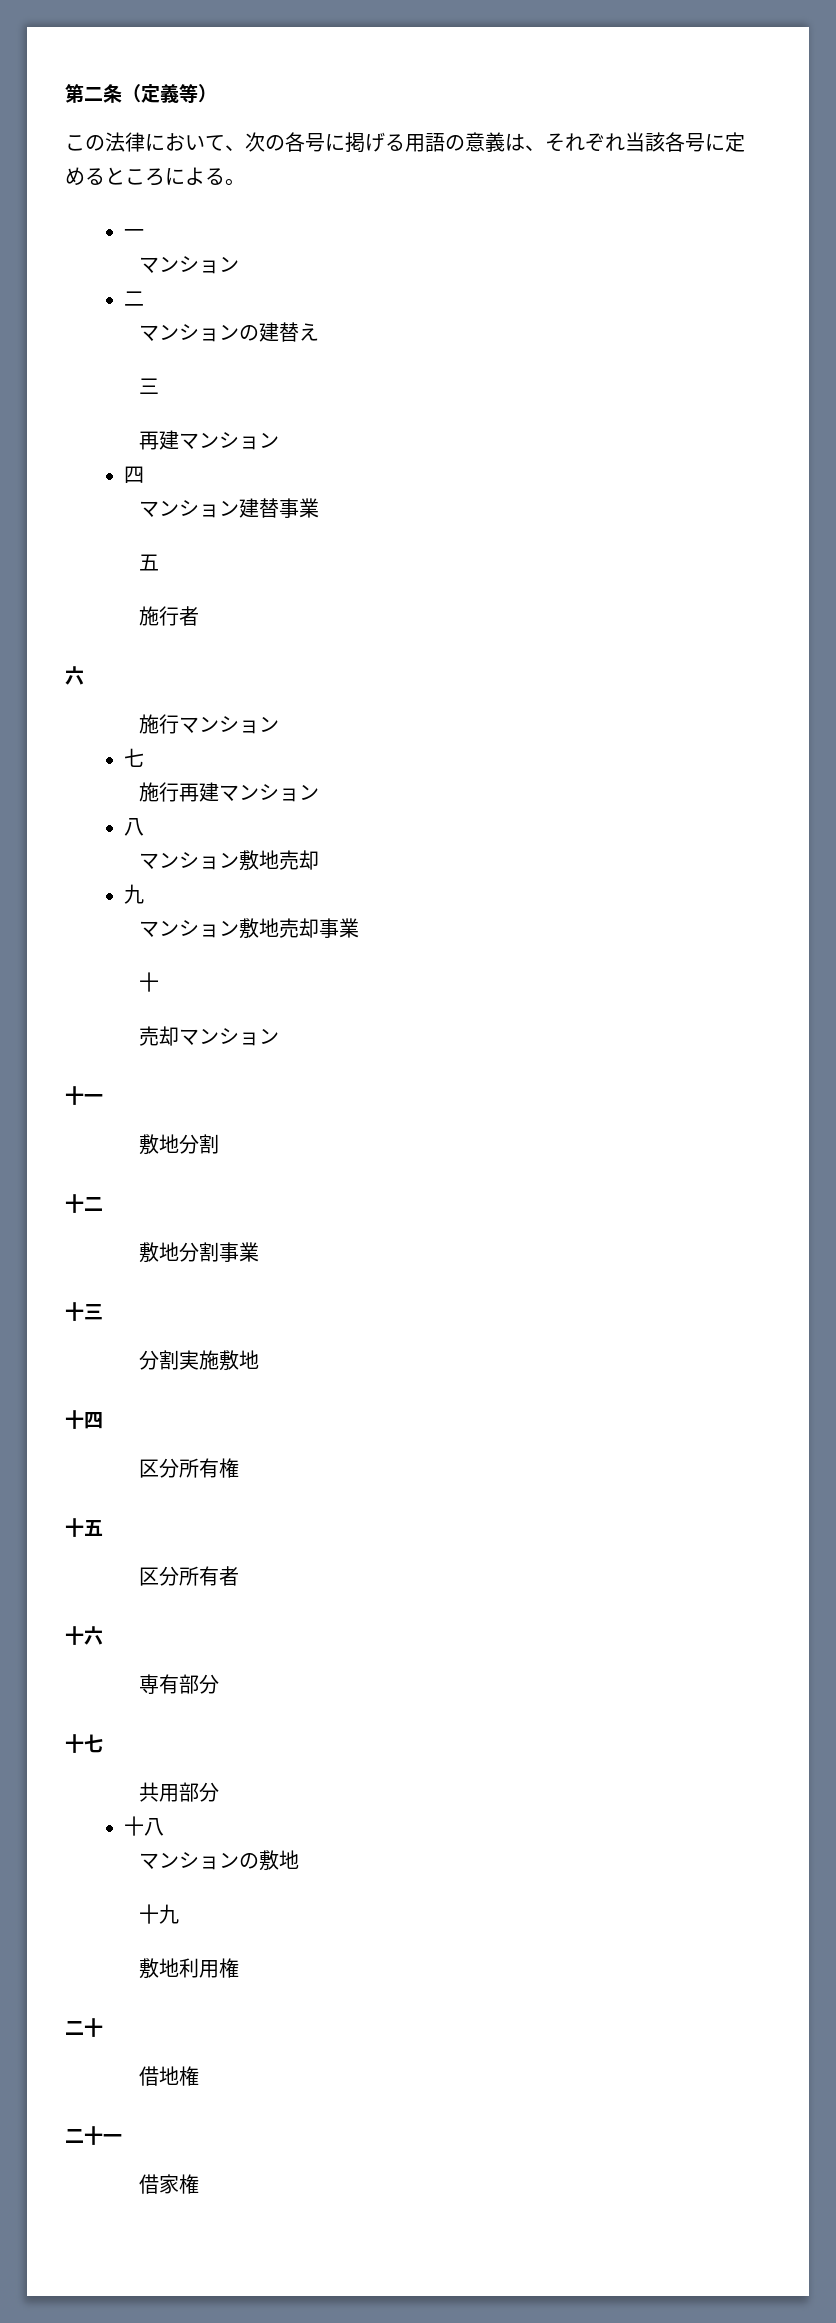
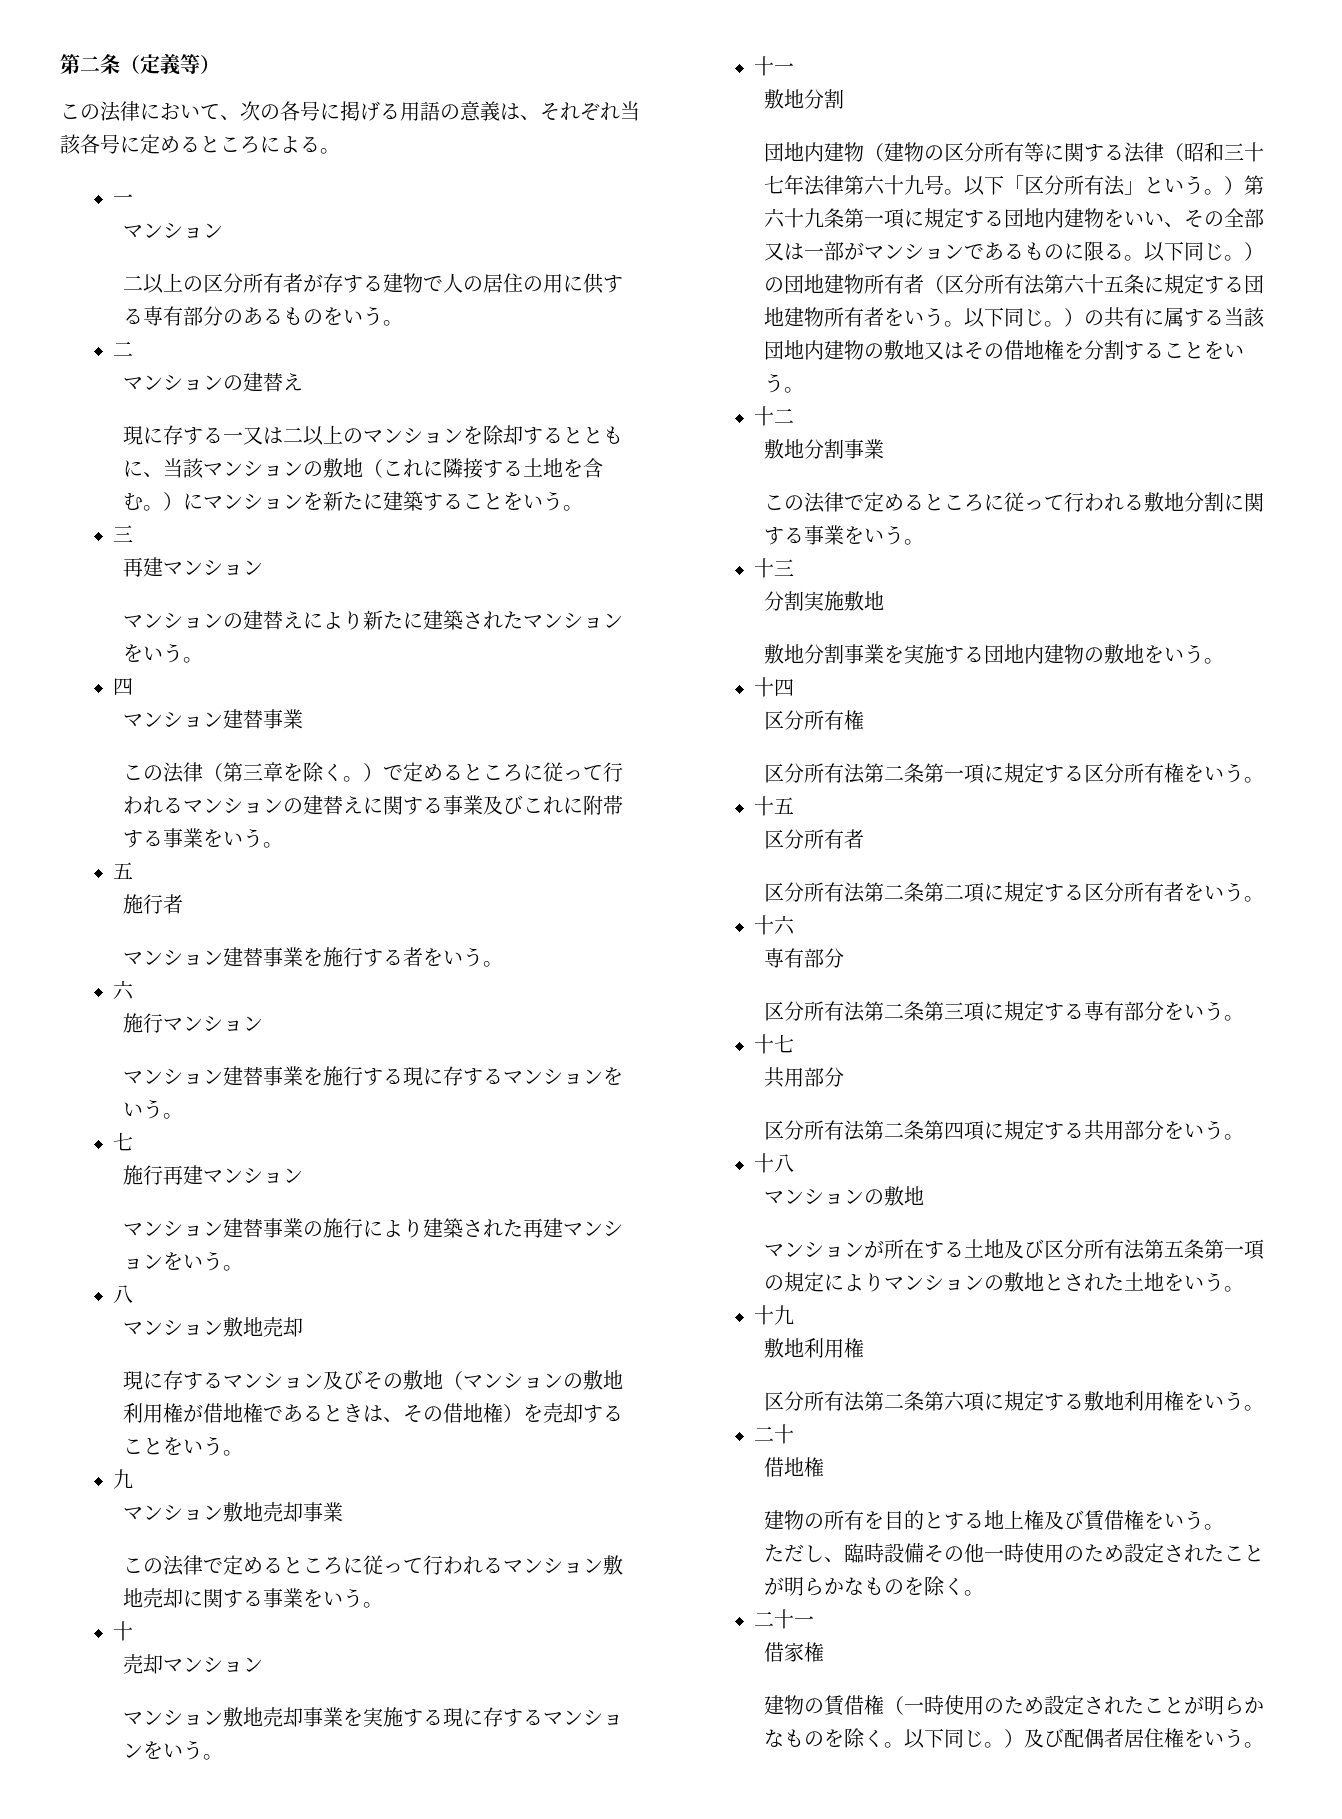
(240, 264) none -> [122,273,623,294] [122,306,403,326] // 二以上の区分所有者が存する建物で人の居住の用に供する専有部分のあるものをいう。
[139,378,160,394] [139,430,280,450] 三 // 再建マンション -> [122,425,623,446] [122,458,603,479] [122,491,583,511] [113,525,134,542] [122,557,263,577] [122,610,623,630] [122,643,203,663] 現に存する一又は二以上のマンションを除却するとともに、当該マンションの敷地（これに隣接する土地を含む。）にマンションを新たに建築することをいう。 // 三 // 再建マンション // マンションの建替えにより新たに建築されたマンションをいう。
[139,554,160,571] [139,606,200,626] [65,666,84,685] [139,714,280,734] 五 // 施行者 // 六 // 施行マンション -> [122,762,623,783] [122,795,623,815] [122,828,283,848] [113,862,134,879] [122,894,183,914] [122,947,503,967] [113,980,135,1000] [122,1013,263,1033] [122,1066,623,1086] [122,1099,183,1119] この法律（第三章を除く。）で定めるところに従って行われるマンションの建替えに関する事業及びこれに附帯する事業をいう。 // 五 // 施行者 // マンション建替事業を施行する者をいう。 // 六 // 施行マンション // マンション建替事業を施行する現に存するマンションをいう。
(320, 792) none -> [122,1218,623,1238] [122,1251,243,1271] // マンション建替事業の施行により建築された再建マンションをいう。
(320, 860) none -> [122,1370,623,1390] [122,1403,623,1423] [122,1436,243,1456] // 現に存するマンション及びその敷地（マンションの敷地利用権が借地権であるときは、その借地権）を売却することをいう。
[139,972,160,992] [139,1026,280,1046] [65,1086,103,1105] [139,1134,220,1155] [65,1194,103,1213] [139,1242,260,1263] [65,1302,103,1321] [139,1350,260,1371] [65,1410,103,1429] [139,1458,240,1478] [65,1518,103,1537] [139,1566,240,1586] [65,1626,103,1645] [139,1674,220,1694] [65,1734,103,1753] [139,1782,220,1802] 十 // 売却マンション // 十一 // 敷地分割 // 十二 // 敷地分割事業 // 十三 // 分割実施敷地 // 十四 // 区分所有権 // 十五 // 区分所有者 // 十六 // 専有部分 // 十七 // 共用部分 -> [122,1555,623,1576] [122,1588,383,1608] [113,1621,134,1641] [122,1654,263,1674] [122,1707,623,1727] [122,1740,223,1760] [754,56,795,76] [763,89,844,109] [763,142,1264,163] [763,175,1264,196] [763,208,1264,229] [763,241,1264,262] [763,274,1264,295] [763,307,1265,328] [763,340,1244,360] [763,373,804,393] [754,406,795,426] [763,439,884,459] [763,492,1264,513] [763,525,924,545] [754,558,795,578] [763,591,884,611] [763,644,1224,664] [754,677,795,697] [763,710,864,730] [763,763,1264,784] [754,796,795,816] [763,829,864,849] [763,882,1264,903] [754,915,796,935] [763,948,844,968] [763,1001,1244,1022] [754,1034,795,1054] [763,1067,844,1088] [763,1120,1244,1141] この法律で定めるところに従って行われるマンション敷地売却に関する事業をいう。 // 十 // 売却マンション // マンション敷地売却事業を実施する現に存するマンションをいう。 // 十一 // 敷地分割 // 団地内建物（建物の区分所有等に関する法律（昭和三十七年法律第六十九号。以下「区分所有法」という。）第六十九条第一項に規定する団地内建物をいい、その全部又は一部がマンションであるものに限る。以下同じ。）の団地建物所有者（区分所有法第六十五条に規定する団地建物所有者をいう。以下同じ。）の共有に属する当該団地内建物の敷地又はその借地権を分割することをいう。 // 十二 // 敷地分割事業 // この法律で定めるところに従って行われる敷地分割に関する事業をいう。 // 十三 // 分割実施敷地 // 敷地分割事業を実施する団地内建物の敷地をいう。 // 十四 // 区分所有権 // 区分所有法第二条第一項に規定する区分所有権をいう。 // 十五 // 区分所有者 // 区分所有法第二条第二項に規定する区分所有者をいう。 // 十六 // 専有部分 // 区分所有法第二条第三項に規定する専有部分をいう。 // 十七 // 共用部分 // 区分所有法第二条第四項に規定する共用部分をいう。
[139,1904,180,1924] [139,1958,240,1979] [65,2018,103,2037] [139,2066,200,2086] [65,2126,122,2145] [139,2174,200,2194] 十九 // 敷地利用権 // 二十 // 借地権 // 二十一 // 借家権 -> [763,1239,1264,1260] [763,1272,1244,1292] [754,1305,795,1325] [763,1338,864,1358] [763,1391,1264,1412] [754,1424,795,1444] [763,1457,824,1477] [763,1510,1224,1531] [763,1543,1264,1563] [763,1576,984,1596] [754,1609,815,1629] [763,1642,824,1662] [763,1695,1264,1716] [763,1728,1264,1749] マンションが所在する土地及び区分所有法第五条第一項の規定によりマンションの敷地とされた土地をいう。 // 十九 // 敷地利用権 // 区分所有法第二条第六項に規定する敷地利用権をいう。 // 二十 // 借地権 // 建物の所有を目的とする地上権及び賃借権をいう。 // ただし、臨時設備その他一時使用のため設定されたことが明らかなものを除く。 // 二十一 // 借家権 // 建物の賃借権（一時使用のため設定されたことが明らかなものを除く。以下同じ。）及び配偶者居住権をいう。

